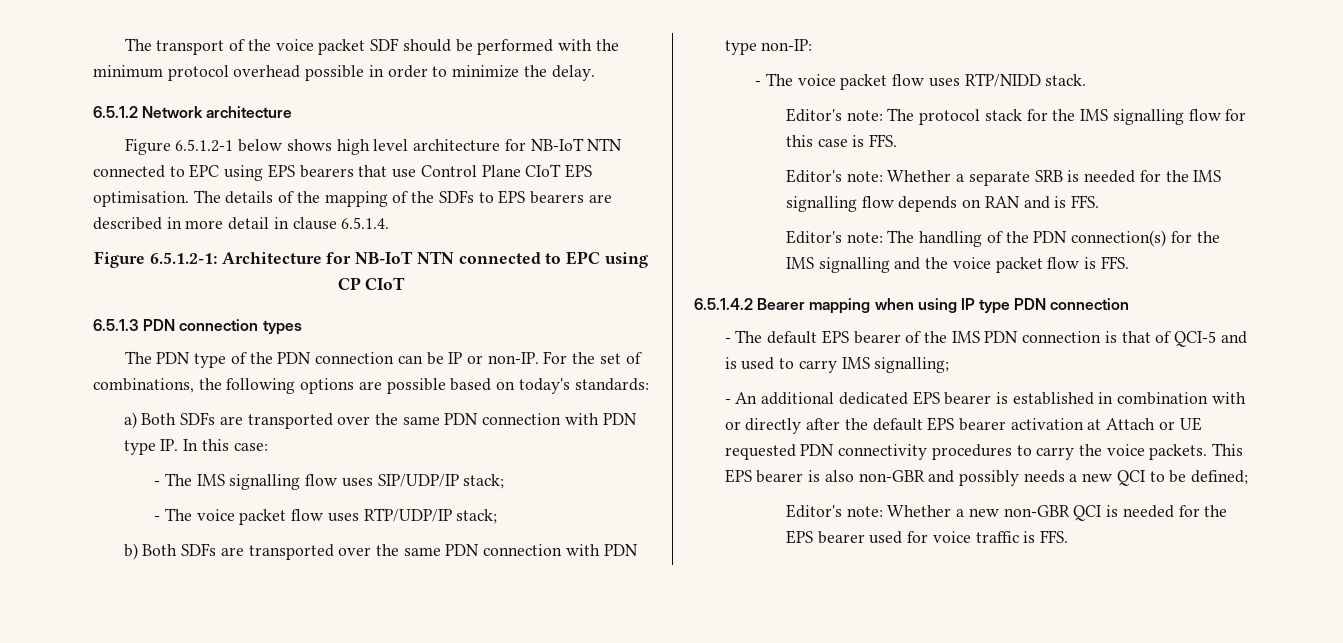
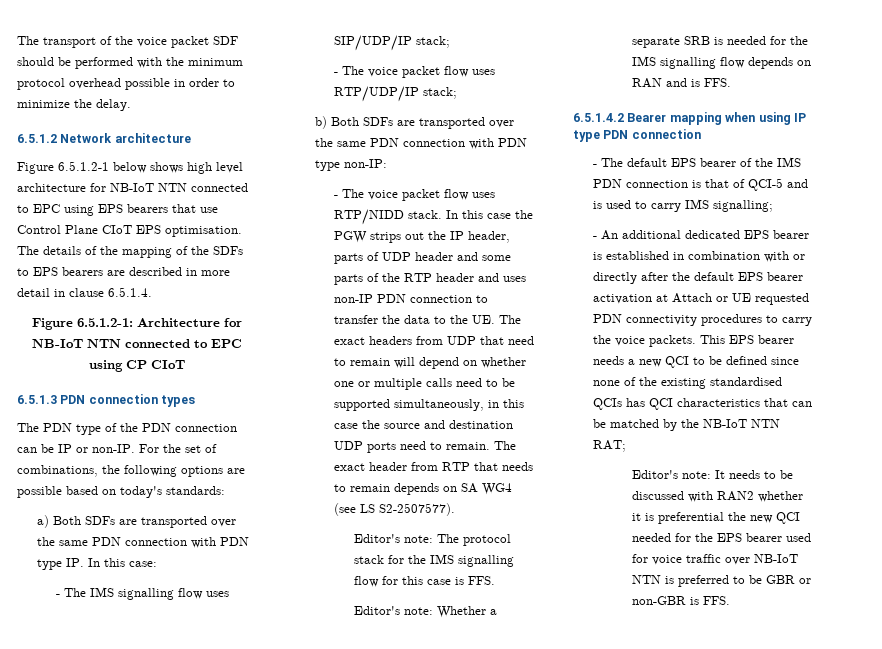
(1087, 80) none -> [446,210,534,219] [334,231,511,243] [334,252,512,264] [334,273,527,285] [334,294,489,303] [334,315,522,324] [334,336,535,345] [334,357,527,369] [334,378,516,390] [334,399,525,411] [334,420,514,429] [334,441,517,453] [334,462,534,471] [334,483,513,495] [334,503,456,516] In this case the PGW strips out the IP header, parts of UDP header and some parts of the RTP header and uses non-IP PDN connection to transfer the data to the UE. The exact headers from UDP that need to remain will depend on whether one or multiple calls need to be supported simultaneously, in this case the source and destination UDP ports need to remain. The exact header from RTP that needs to remain depends on SA WG4 (see LS S2-2507577).
[785,230,1220,247] [785,256,1129,273] // Editor's note: The handling of the PDN connection(s) for the IMS signalling and the voice packet flow is FFS. -> (731, 82) none
[808,470,1020,486] is also non-GBR and possibly -> (794, 339) none
[1191,470,1249,485] [785,504,1119,521] defined; // Editor's note: Whether a new non-GBR QCI is -> [725,356,799,365] [592,377,782,389] [592,398,812,410] [592,419,780,431] [592,440,626,452] [631,470,793,479] [631,491,803,502] [631,512,800,524] defined since none of the existing standardised QCIs has QCI characteristics that can be matched by the NB-IoT NTN RAT; // Editor's note: It needs to be discussed with RAN2 whether it is preferential the new QCI
(1019, 537) none -> [724,554,798,565] [631,575,811,587] [631,596,686,605] over NB-IoT NTN is preferred to be GBR or non-GBR

